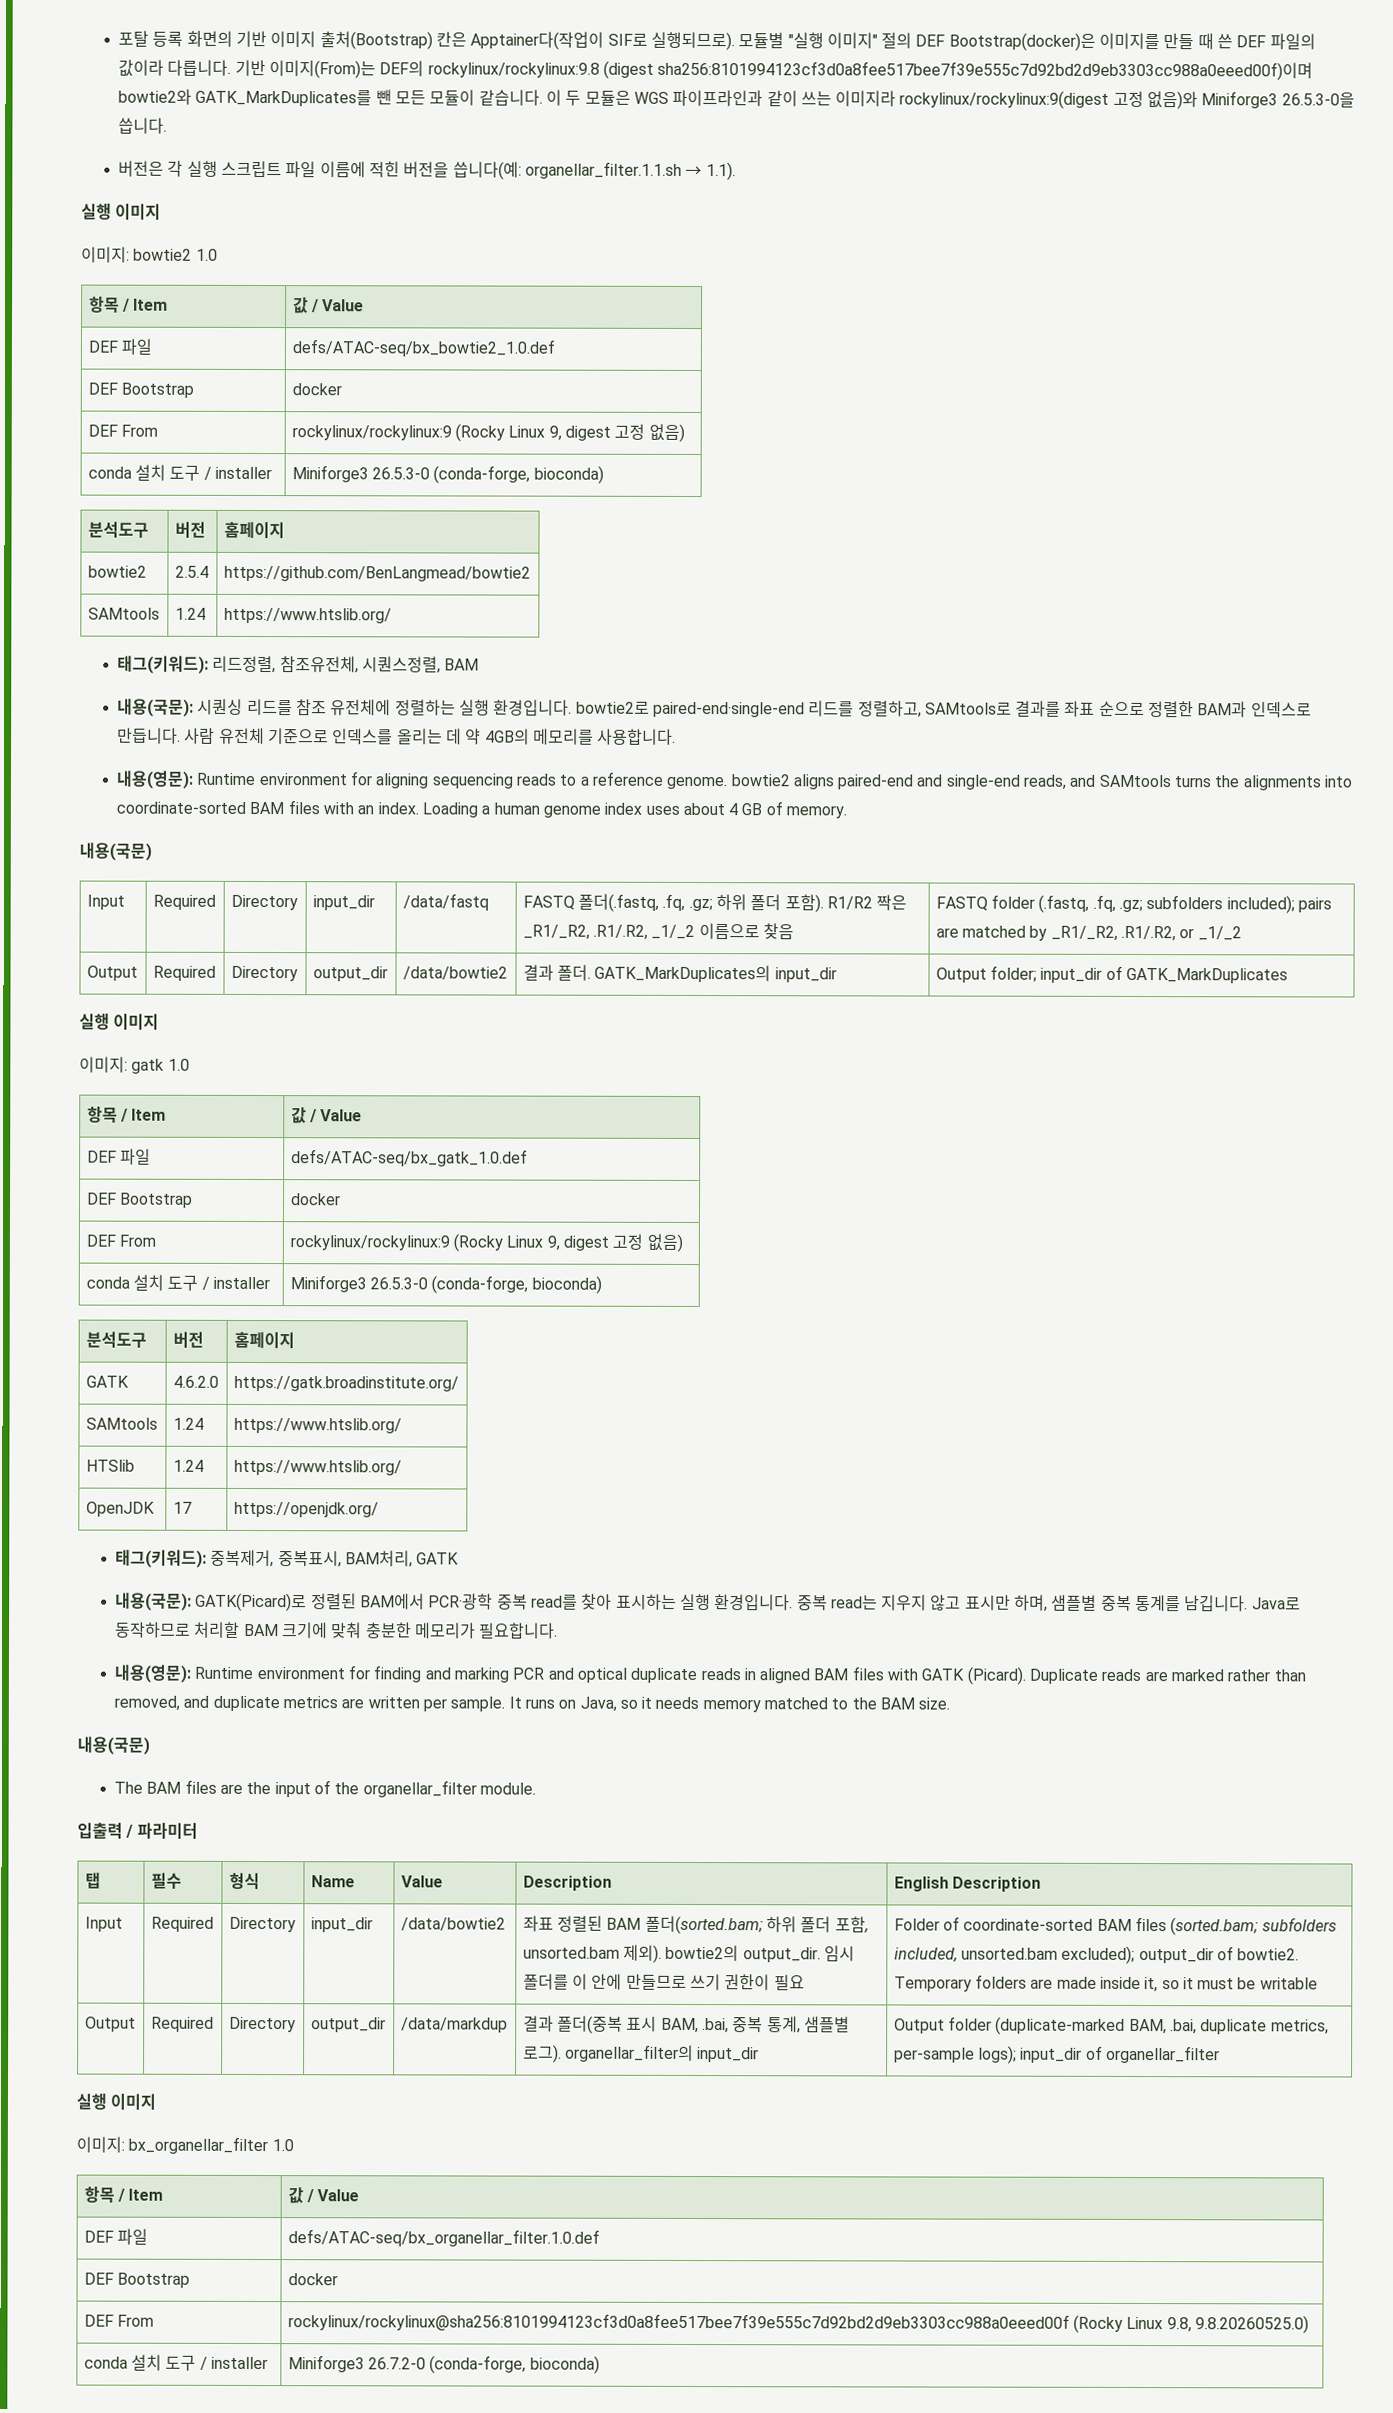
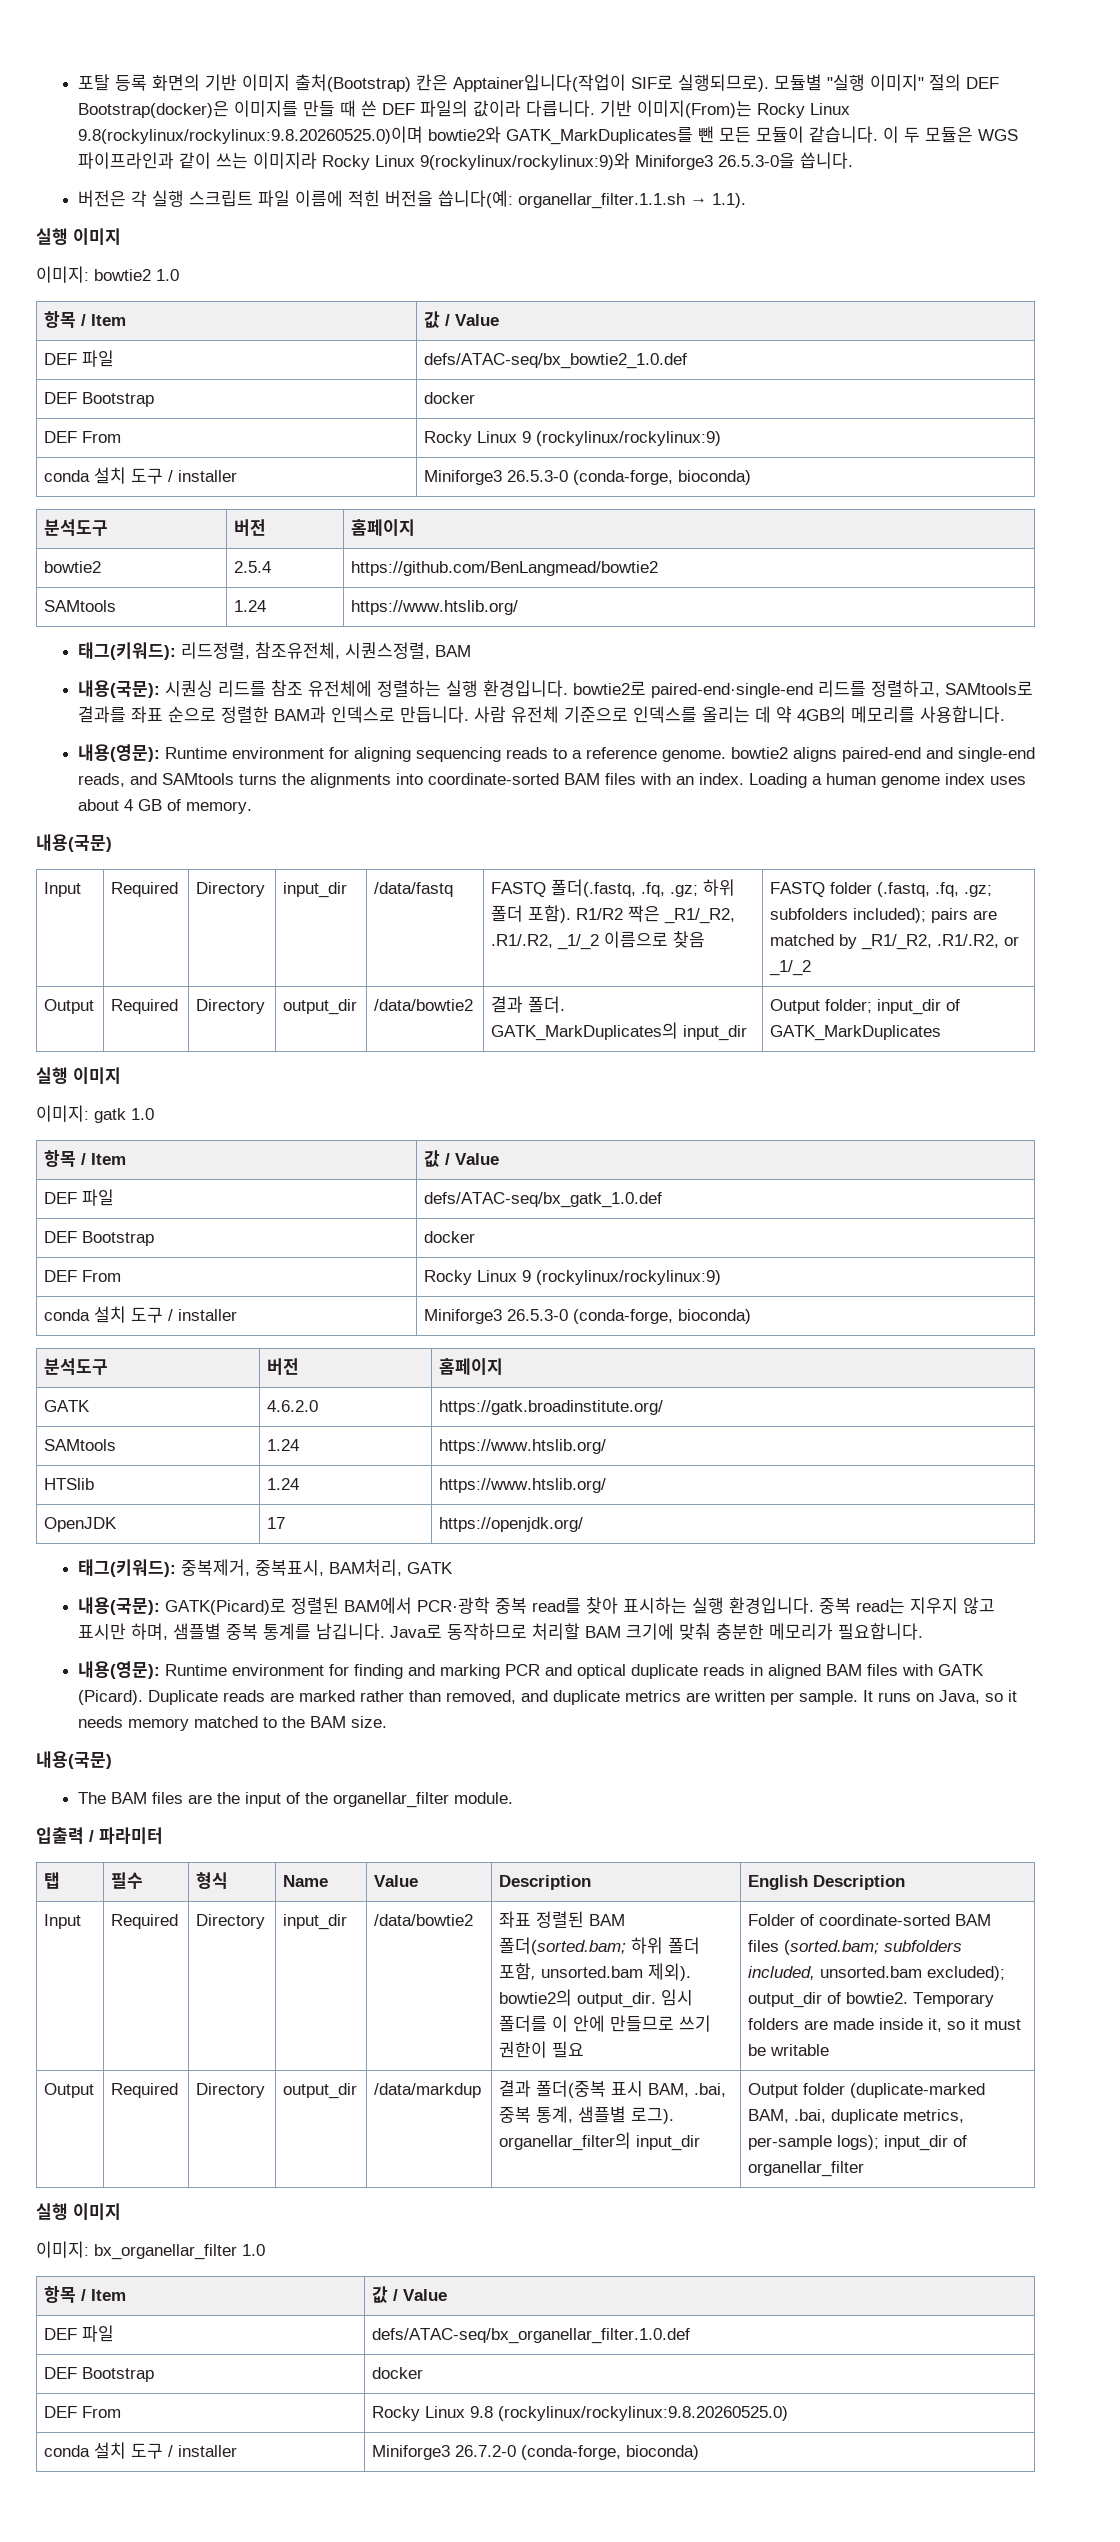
[470,31,605,50] Apptainer다(작업이 -> [452,74,626,92] Apptainer입니다(작업이
[379,60,1314,81] DEF의 rockylinux/rockylinux:9.8 (digest sha256:8101994123cf3d0a8fee517bee7f39e555c7d92bd2d9eb3303cc988a0eeed00f)이며 -> [756,103,850,118] [77,126,423,144] Rocky Linux 9.8(rockylinux/rockylinux:9.8.20260525.0)이며
[899,90,1199,110] rockylinux/rockylinux:9(digest 고정 없음)와 -> [321,152,630,170] Rocky Linux 9(rockylinux/rockylinux:9)와
[291,423,685,442] rockylinux/rockylinux:9 (Rocky Linux 9, digest 고정 없음) -> [424,431,722,446] Rocky Linux 9 (rockylinux/rockylinux:9)
[289,1233,683,1252] rockylinux/rockylinux:9 (Rocky Linux 9, digest 고정 없음) -> [424,1270,722,1285] Rocky Linux 9 (rockylinux/rockylinux:9)
[287,2313,1309,2334] rockylinux/rockylinux@sha256:8101994123cf3d0a8fee517bee7f39e555c7d92bd2d9eb3303cc988a0eeed00f (Rocky Linux 9.8, 9.8.20260525.0) -> [372,2406,789,2421] Rocky Linux 9.8 (rockylinux/rockylinux:9.8.20260525.0)

